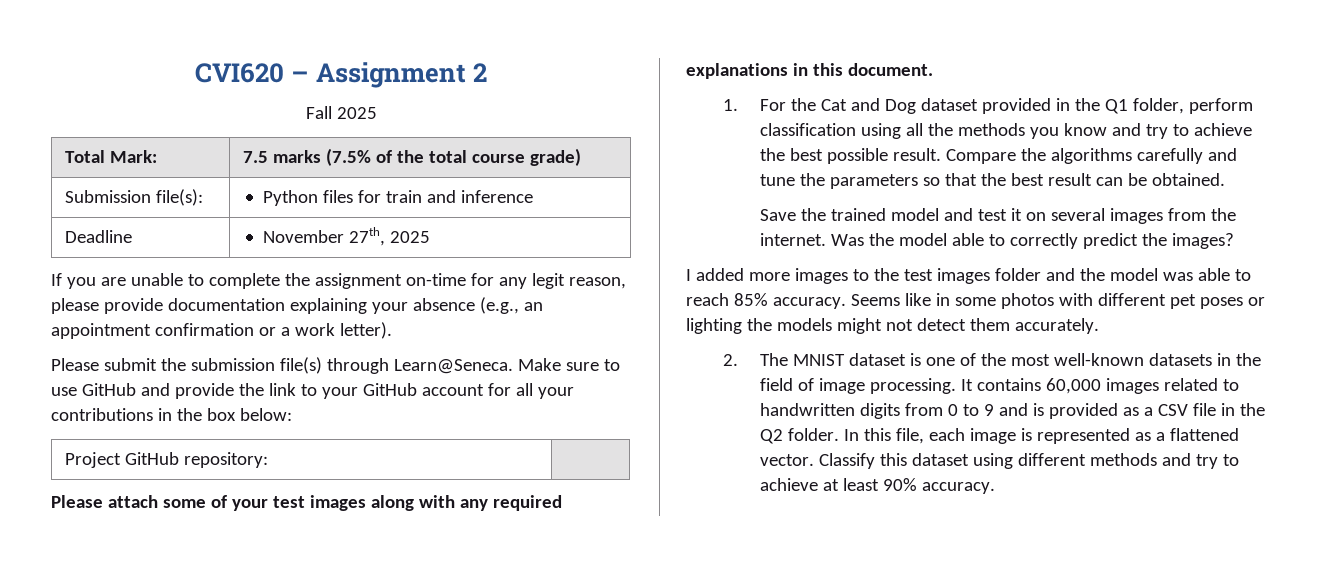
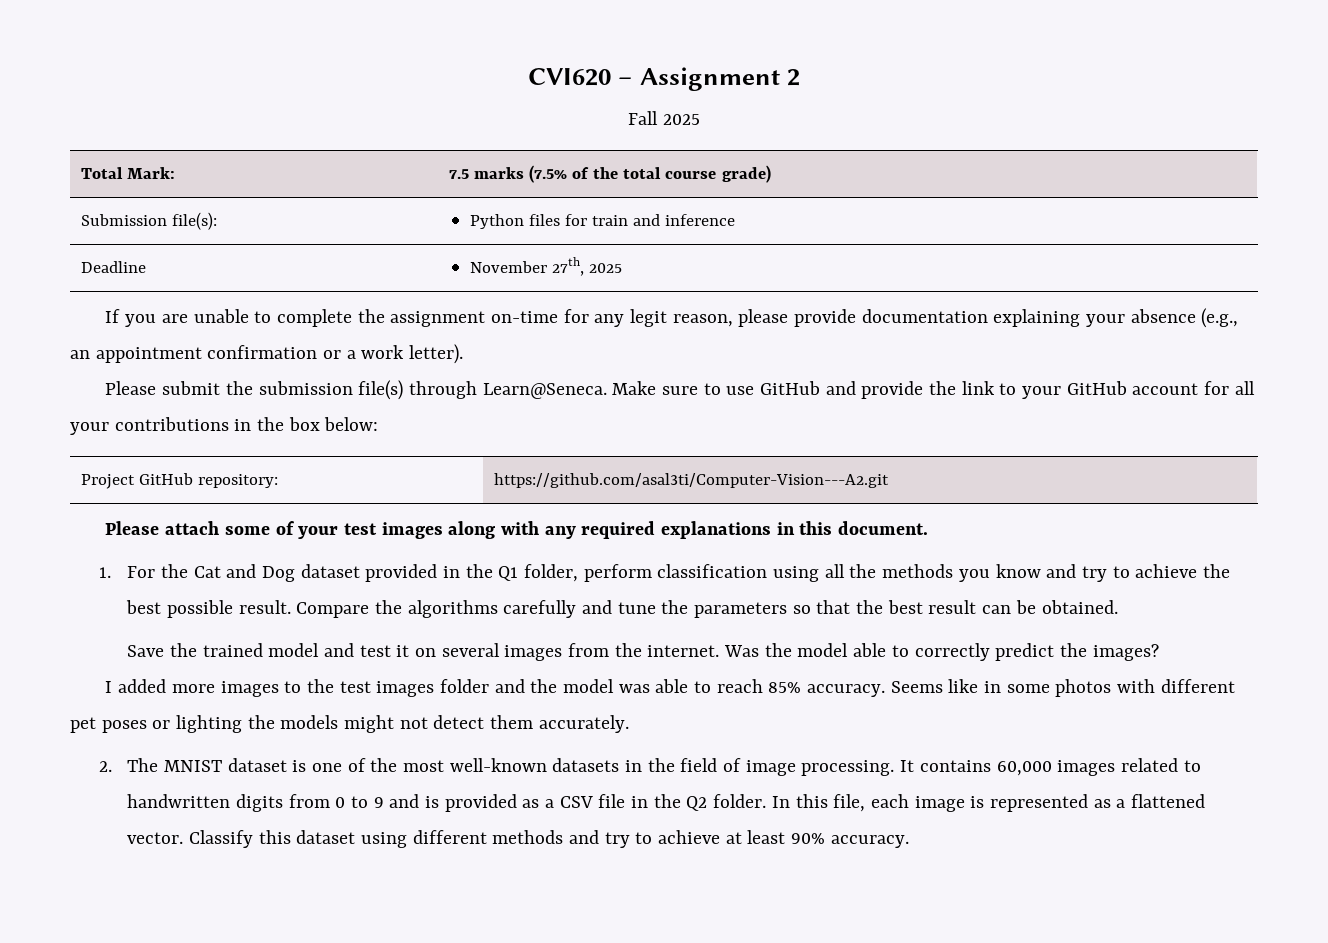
(268, 460) none -> [493,473,889,488] https://github.com/asal3ti/Computer-Vision---A2.git

